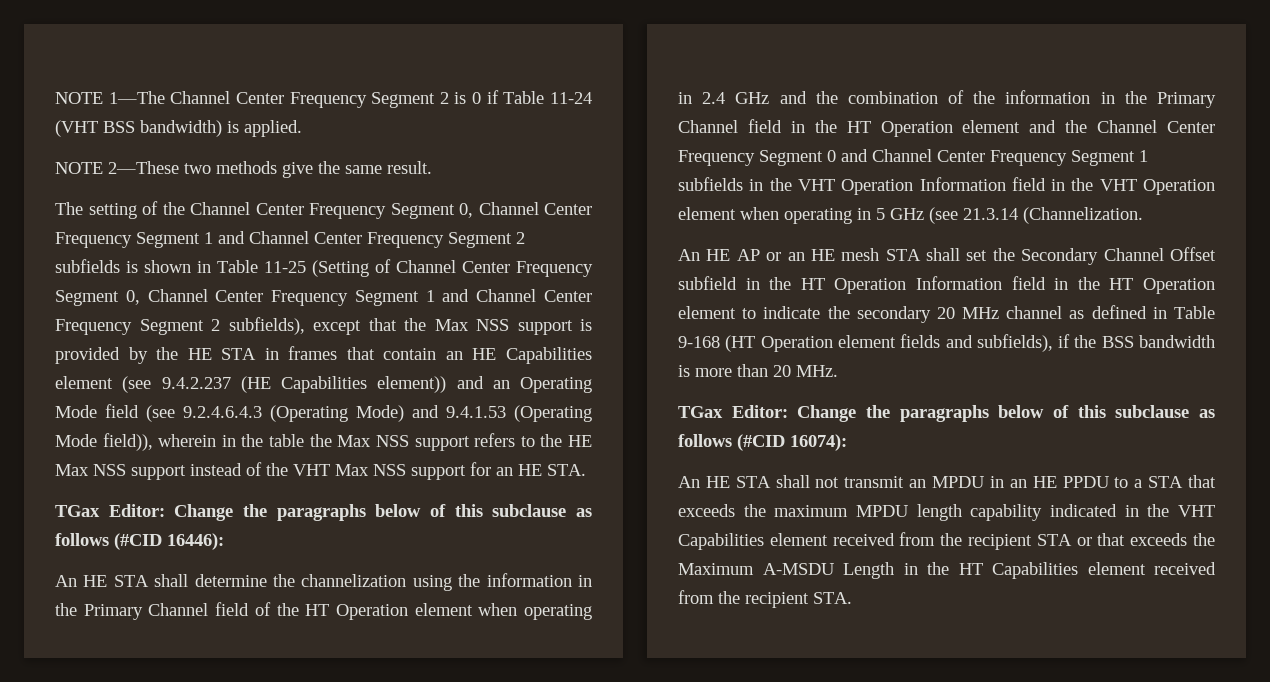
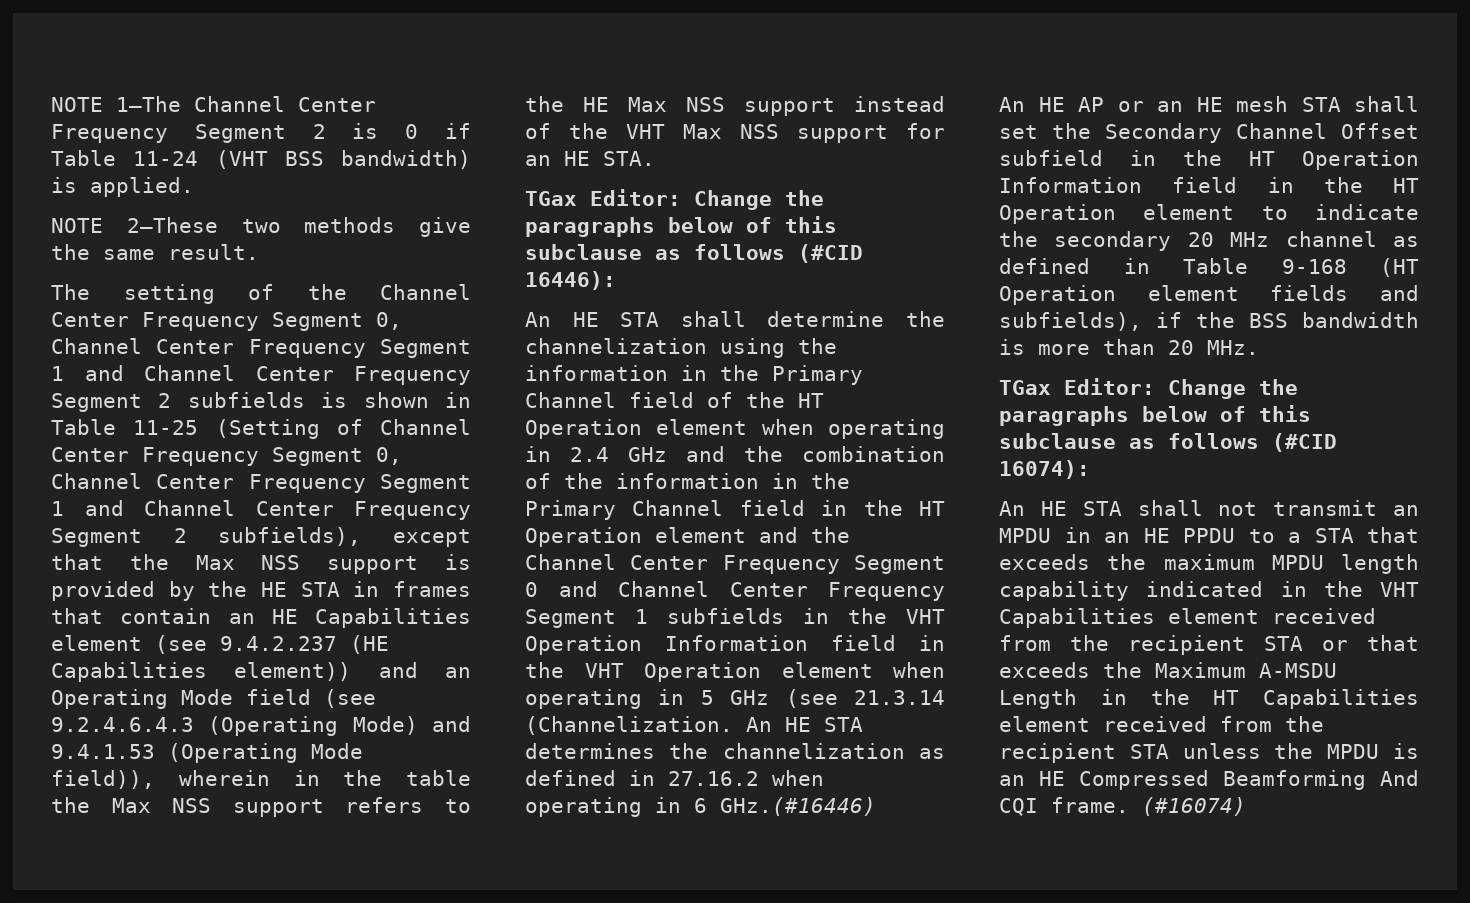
(1143, 215) none -> [746,717,863,732] [525,743,945,759] [525,770,824,786] [525,797,876,817] An HE STA determines the channelization as defined in 27.16.2 when operating in 6 GHz.(#16446)
[813,592,852,604] STA. -> [1129,743,1419,759] [999,770,1419,790] [999,797,1246,816] STA unless the MPDU is an HE Compressed Beamforming And CQI frame. (#16074)

